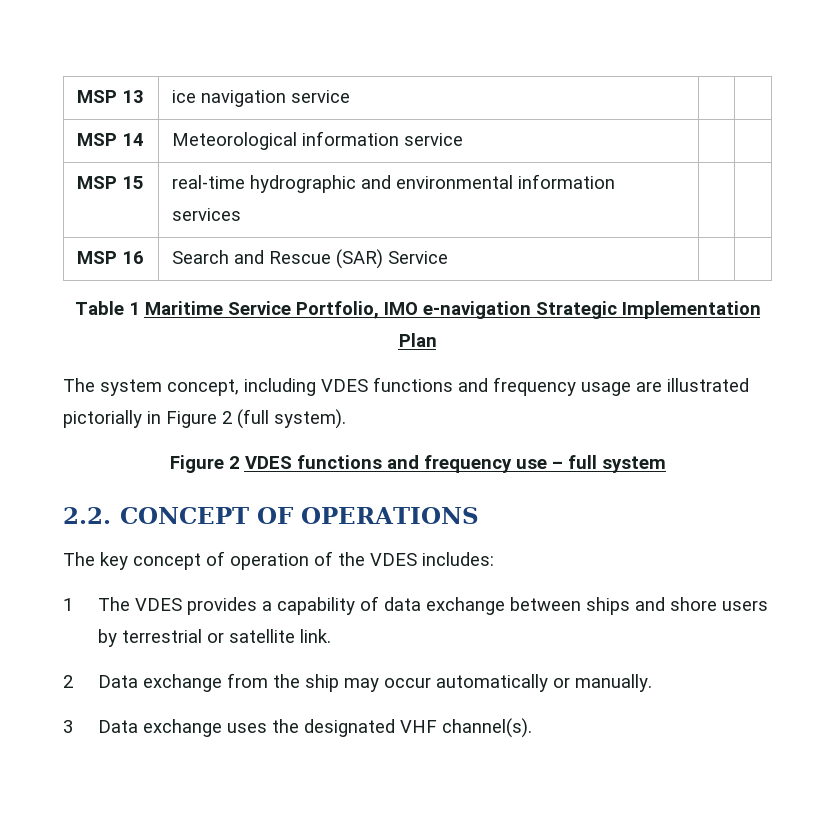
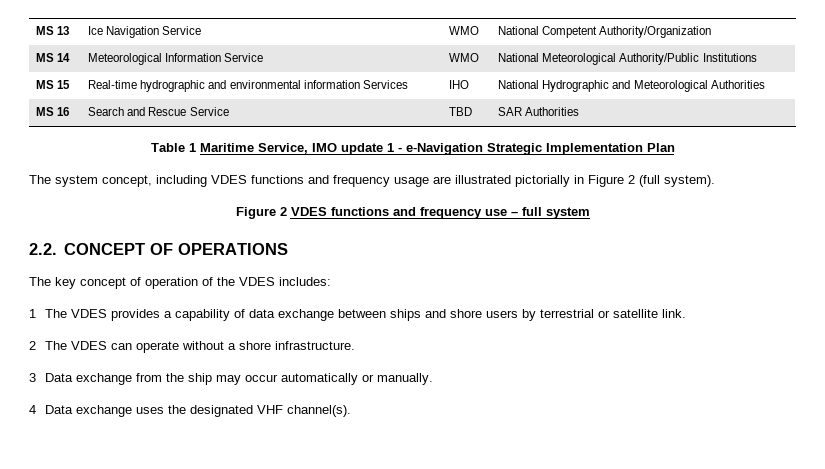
[76,90,117,103] MSP -> [36,26,55,35] MS
[171,90,350,107] [76,133,144,146] [171,131,463,150] [76,176,117,189] ice navigation service | | // MSP 14 | Meteorological information service | | // MSP -> [88,26,202,38] [449,26,480,35] [498,26,712,38] [36,53,71,62] [88,53,264,65] [449,53,480,62] [498,53,757,65] [36,80,55,89] Ice Navigation Service | WMO | National Competent Authority/Organization // MS 14 | Meteorological Information Service | WMO | National Meteorological Authority/Public Institutions // MS
[171,175,245,189] real-time -> [88,80,138,89] Real-time
[171,208,241,221] [76,251,117,264] services | | // MSP -> [362,80,408,89] [449,80,470,89] [498,80,765,92] [36,107,55,116] Services | IHO | National Hydrographic and Meteorological Authorities // MS
[335,249,448,269] (SAR) Service | | -> [189,107,229,116] [449,107,473,116] [498,107,580,116] Service | TBD | SAR Authorities
[227,301,531,319] Service Portfolio, IMO e-navigation -> [257,143,483,155] Service, IMO update 1 - e-Navigation
(73, 681) none -> [45,341,356,353] [29,373,36,382] The VDES can operate without a shore infrastructure. // 3
[63,720,73,733] 3 -> [29,405,36,414] 4

